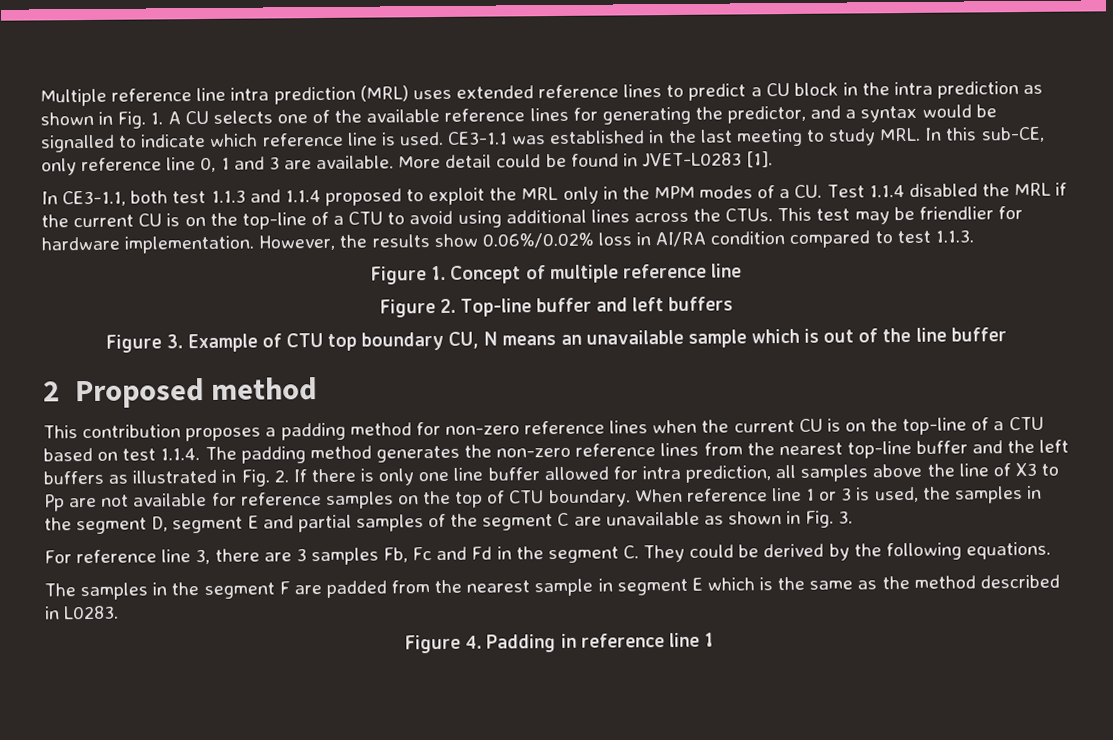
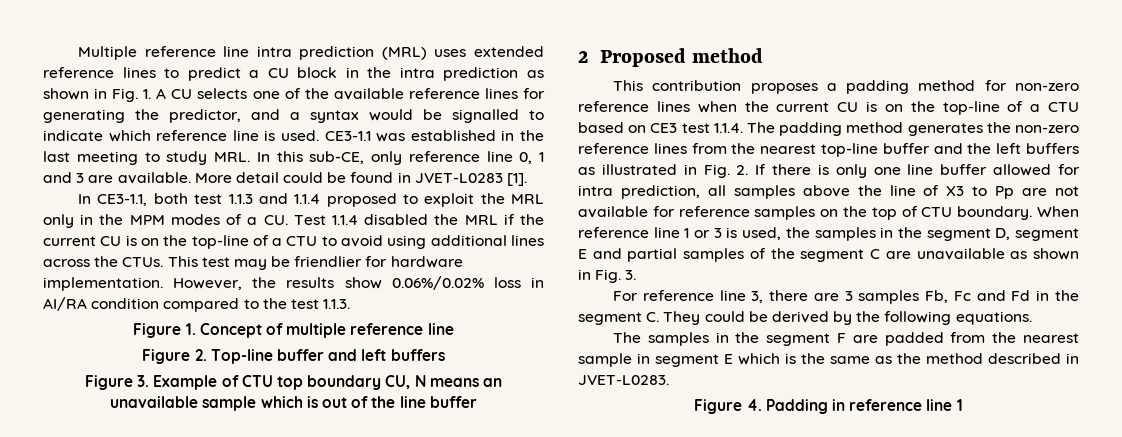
(893, 237) none -> [262,298,287,309] the
(119, 456) none -> [650,123,678,133] CE3
[64,605,120,620] L0283. -> [578,375,669,385] JVET-L0283.

